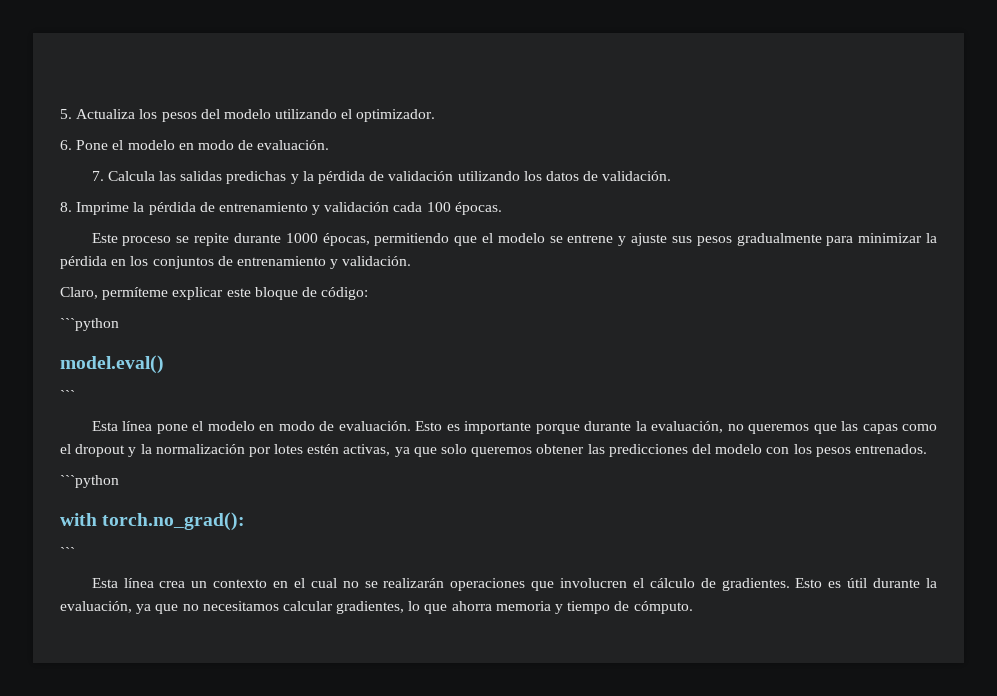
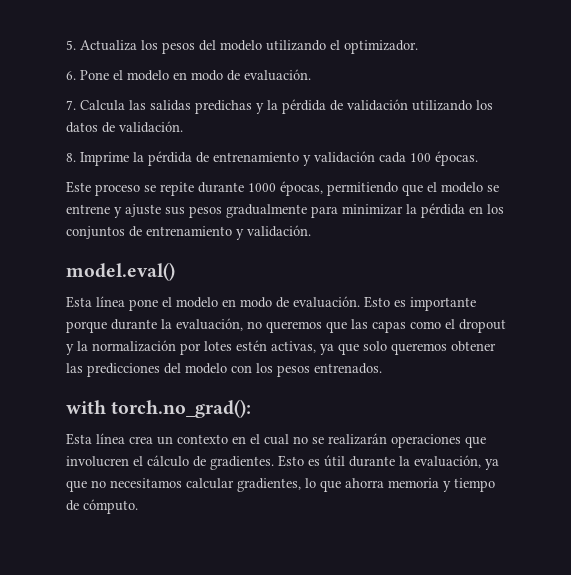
[60,287,369,300] [60,318,119,331] // Claro, permíteme explicar este bloque de código: // ```python -> (311, 231) none
[60,390,75,400] // ``` -> (175, 271) none
[60,475,119,488] // ```python -> (382, 368) none
[60,547,75,557] // ``` -> (252, 408) none

